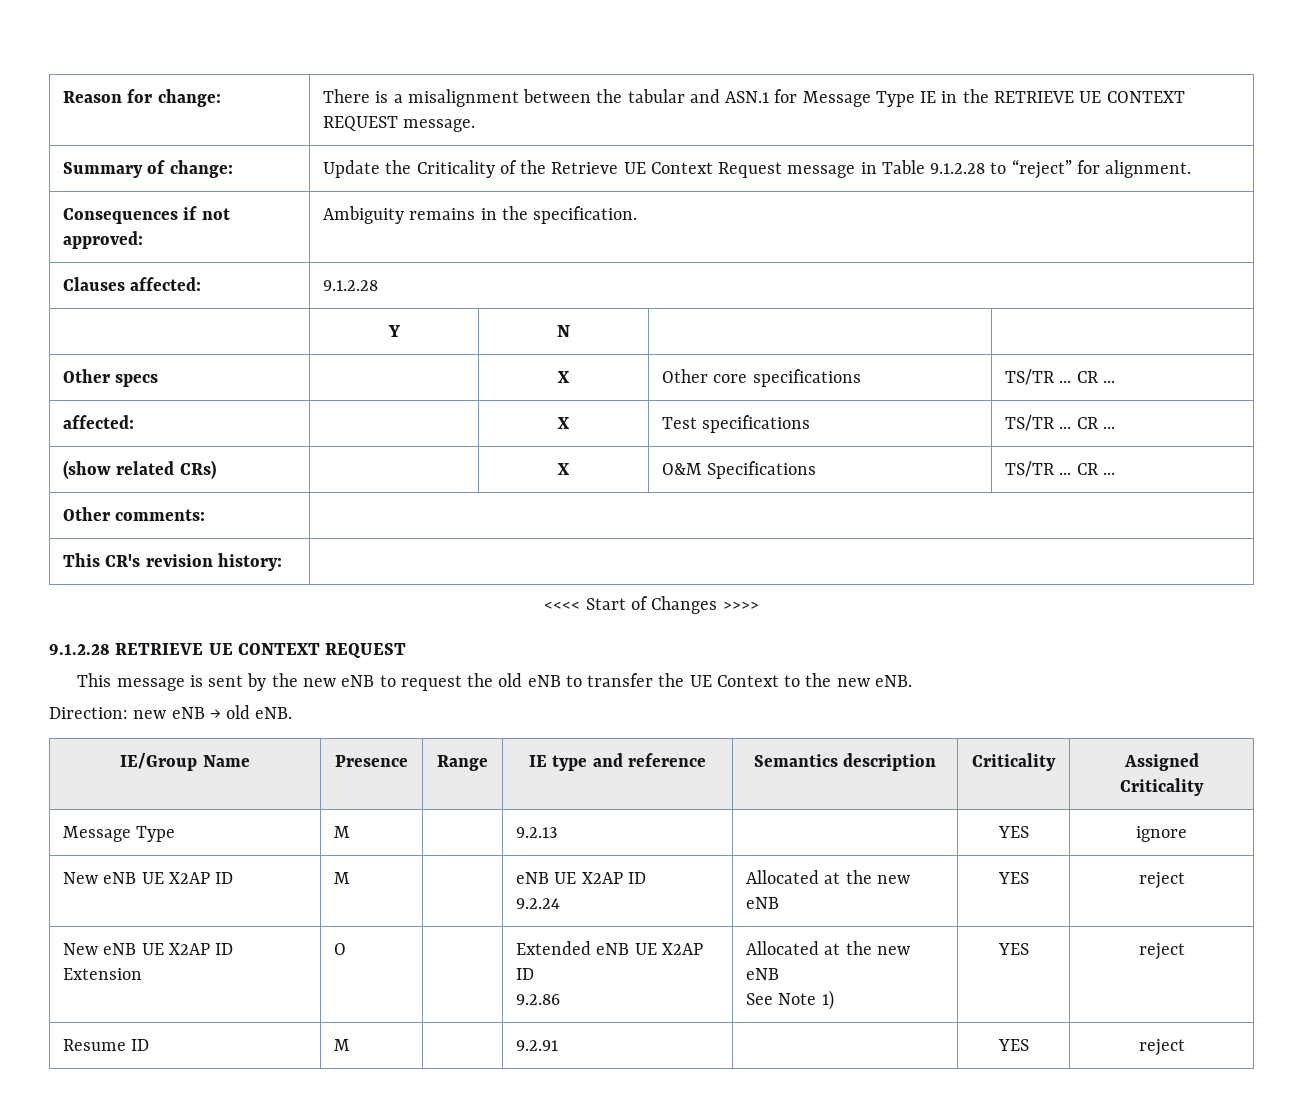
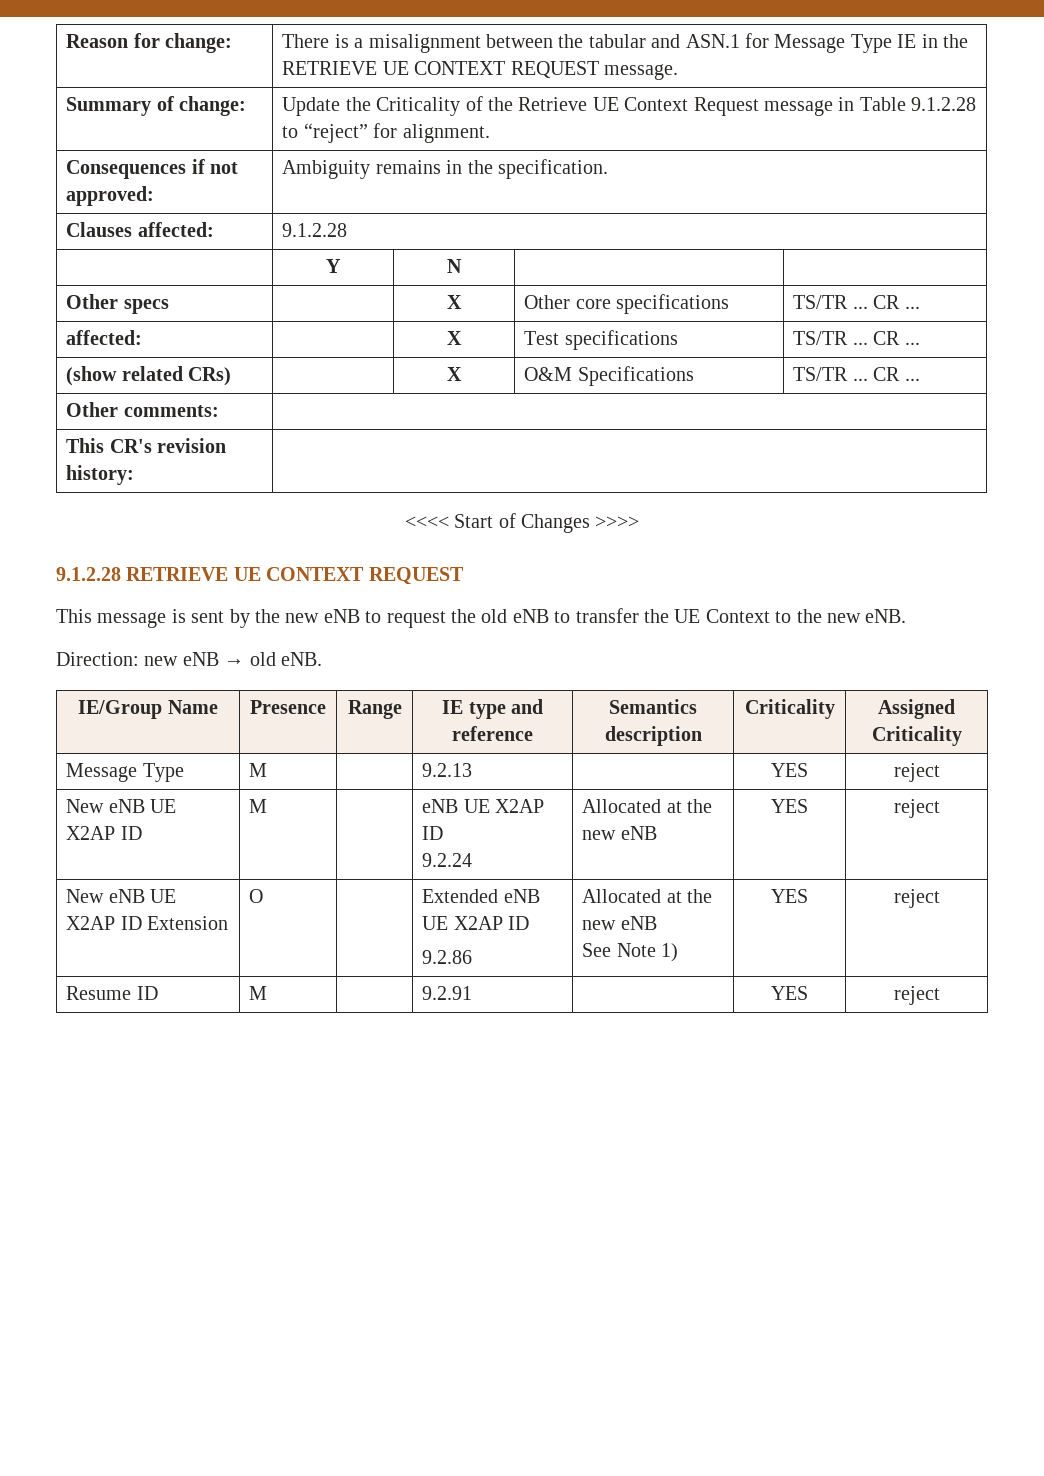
[1136,826,1187,842] ignore -> [893,763,940,782] reject

